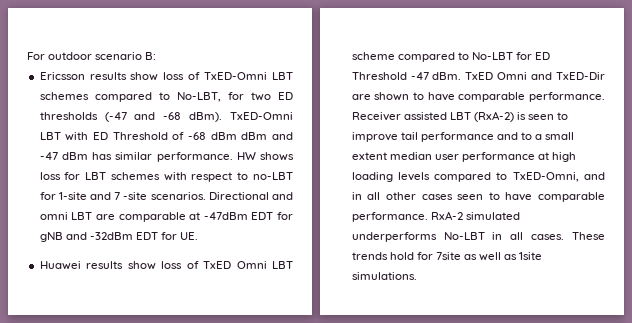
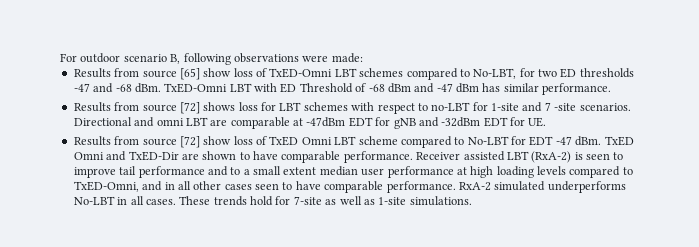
[145,52,157,60] [39,72,127,80] B: // Ericsson results -> [170,53,363,65] [73,68,200,80] B, following observations were made: // Results from source [65]
[104,112,127,122] (-47 -> [73,83,90,92] -47
[189,112,223,122] dBm). -> [134,83,161,93] dBm.
[241,132,268,140] dBm -> (411, 88) none
[236,152,256,160] HW -> [73,102,200,114] // Results from source [72]
[39,261,124,270] Huawei results -> [73,136,200,148] Results from source [72]
[535,52,551,60] [351,72,407,80] ED Threshold -> [529,136,554,146] EDT
[435,252,461,260] 7site -> [293,196,322,205] 7-site
[519,252,543,260] 1site -> [378,197,407,205] 1-site

